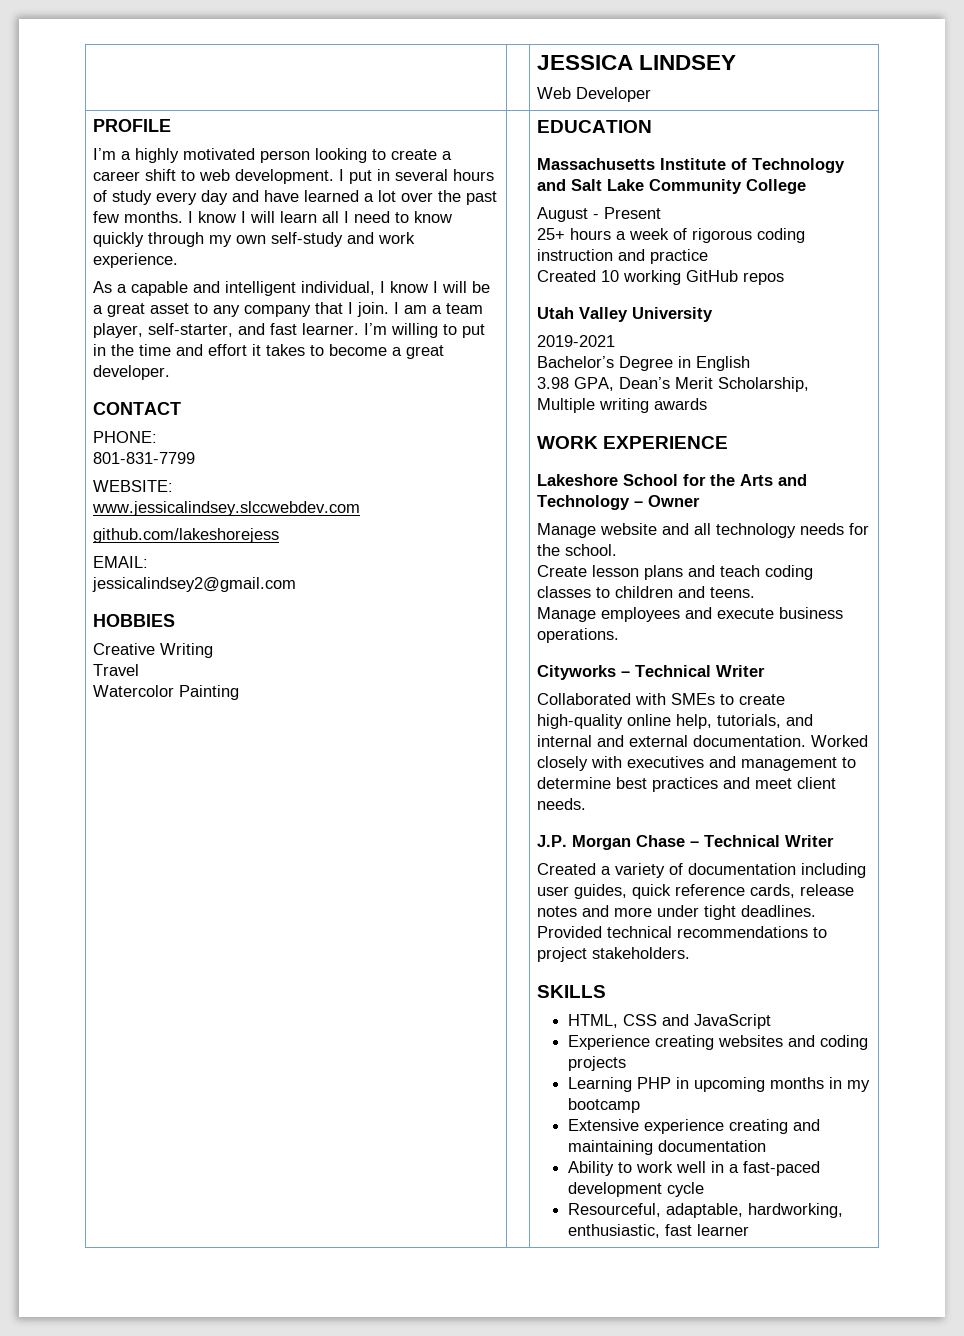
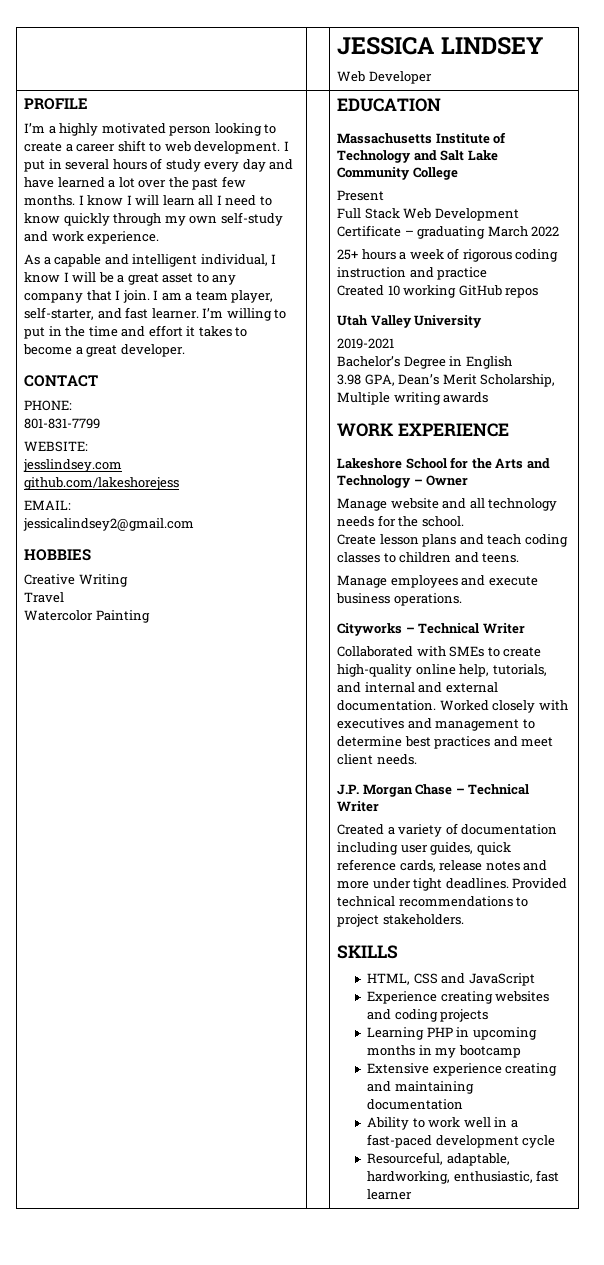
[91,501,360,516] www.jessicalindsey.slccwebdev.com -> [23,459,123,472] jesslindsey.com
[536,207,661,222] August - Present -> [337,190,385,201] [337,208,519,221] [337,225,560,239] Present // Full Stack Web Development Certificate – graduating March 2022

